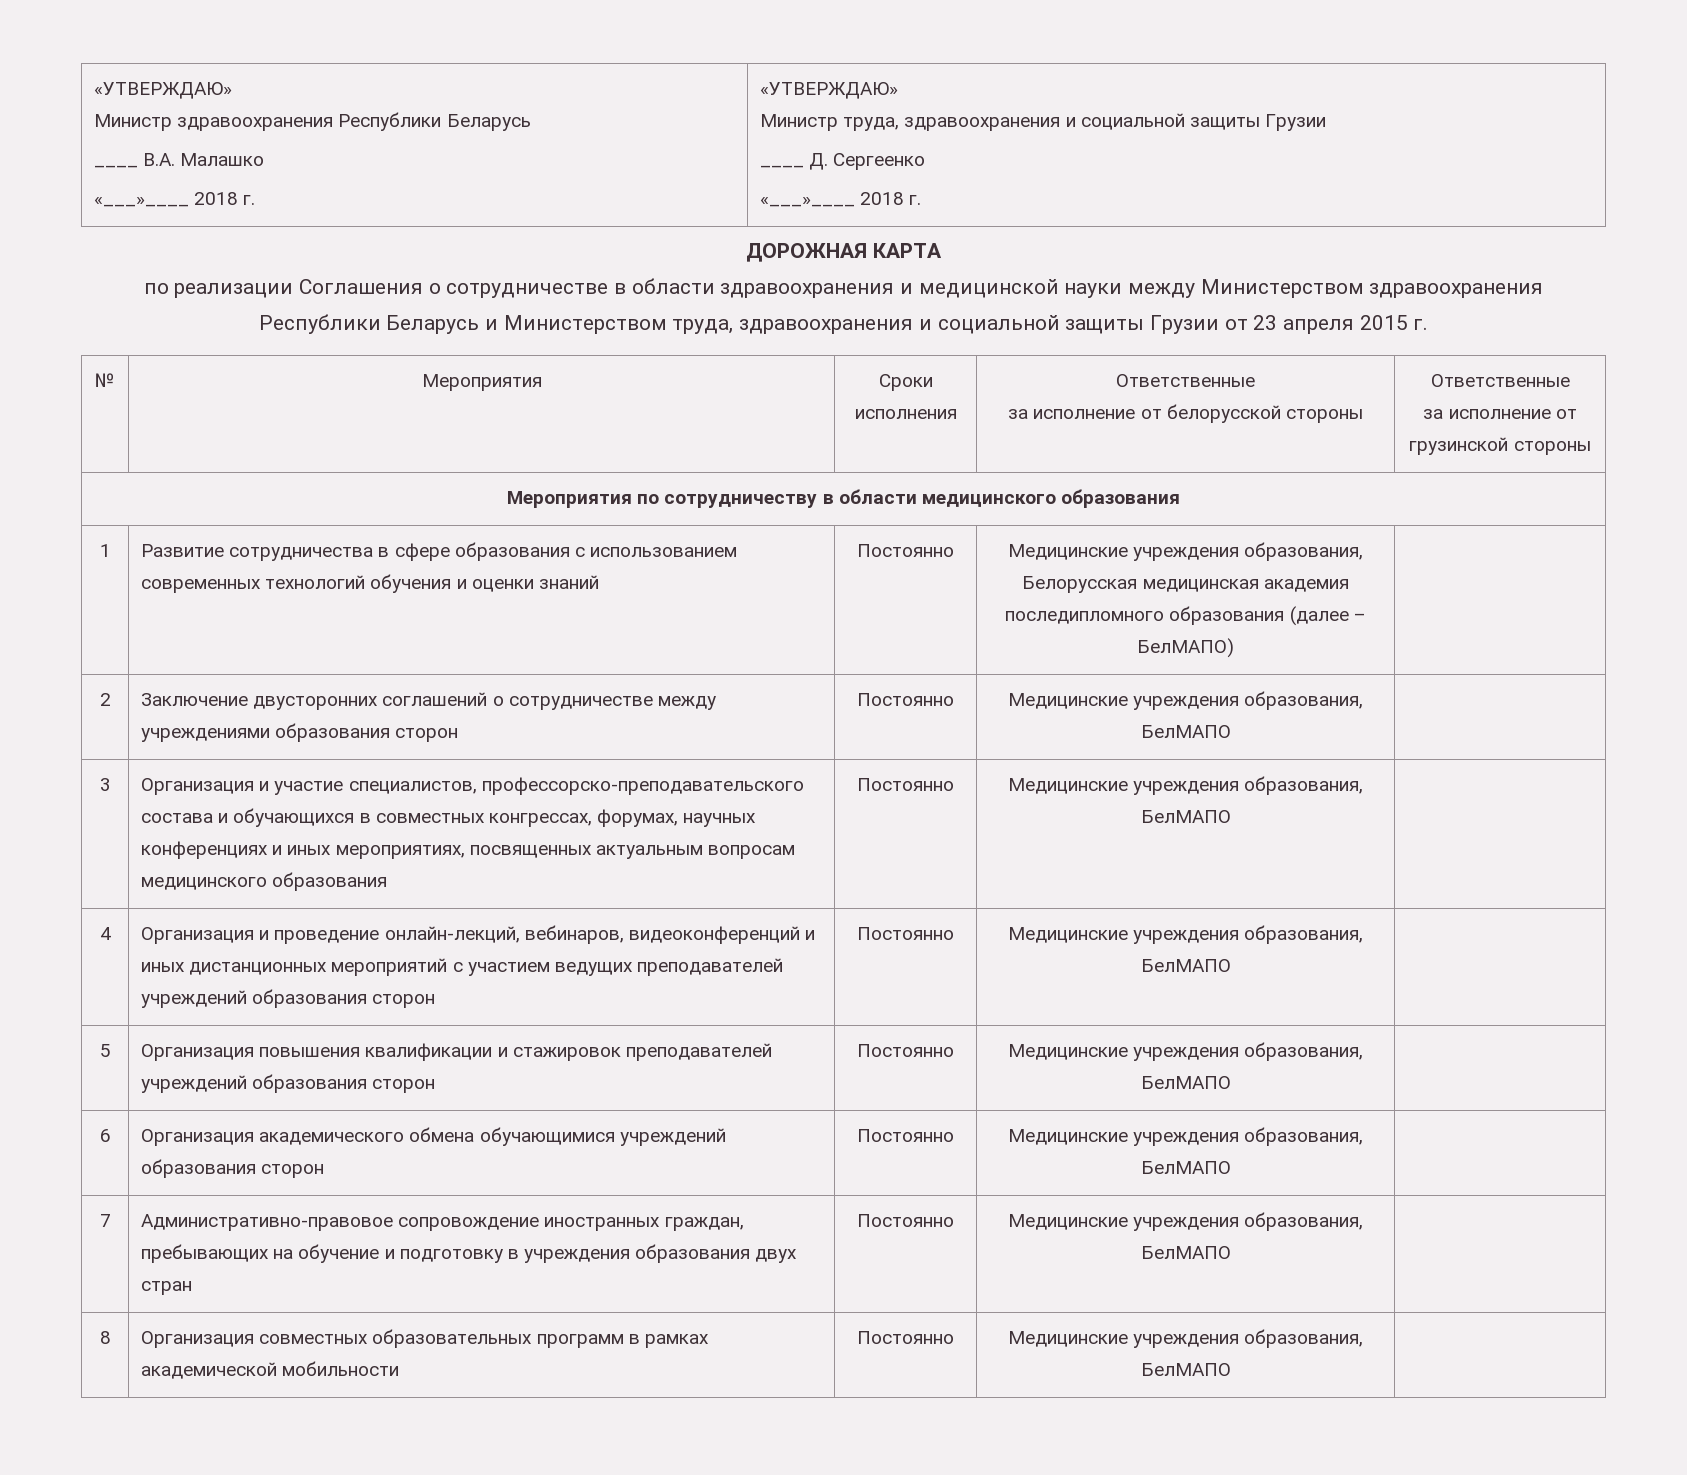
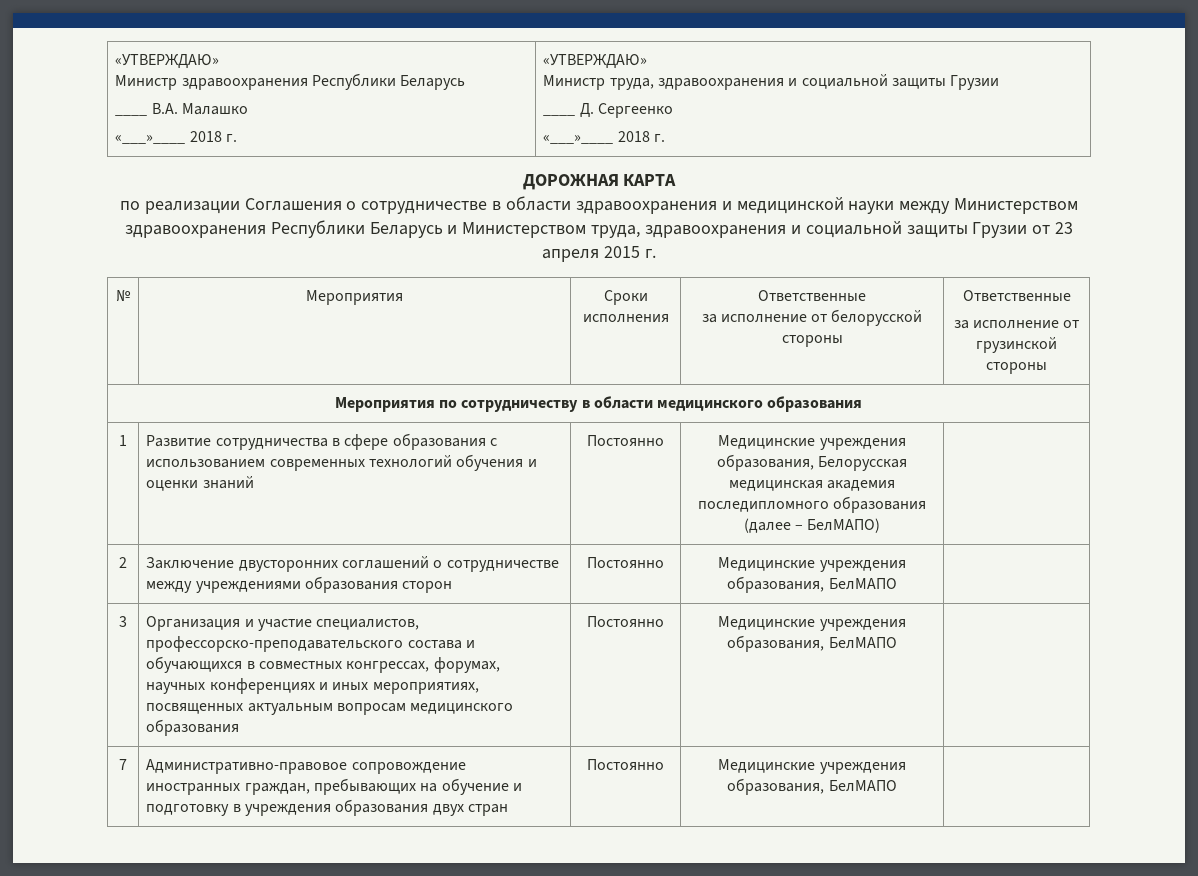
[99,927,111,940] [141,925,816,944] [141,958,784,976] [141,989,436,1008] [857,927,954,940] [1007,925,1364,944] [1140,959,1231,972] [99,1044,111,1057] [141,1043,772,1061] [141,1074,436,1093] [857,1044,954,1057] [1007,1042,1364,1061] [1140,1076,1231,1089] [99,1129,111,1142] [141,1127,726,1146] [141,1159,325,1178] [857,1129,954,1142] [1007,1127,1364,1146] [1140,1161,1231,1174] // 4 | Организация и проведение онлайн-лекций, вебинаров, видеоконференций и иных дистанционных мероприятий с участием ведущих преподавателей учреждений образования сторон | Постоянно | Медицинские учреждения образования, БелМАПО | // 5 | Организация повышения квалификации и стажировок преподавателей учреждений образования сторон | Постоянно | Медицинские учреждения образования, БелМАПО | // 6 | Организация академического обмена обучающимися учреждений образования сторон | Постоянно | Медицинские учреждения образования, БелМАПО | -> (897, 643) none
[99,1331,111,1344] [141,1329,709,1348] [141,1361,400,1379] [857,1331,954,1344] [1007,1329,1364,1348] [1140,1363,1231,1376] // 8 | Организация совместных образовательных программ в рамках академической мобильности | Постоянно | Медицинские учреждения образования, БелМАПО | -> (897, 786) none

